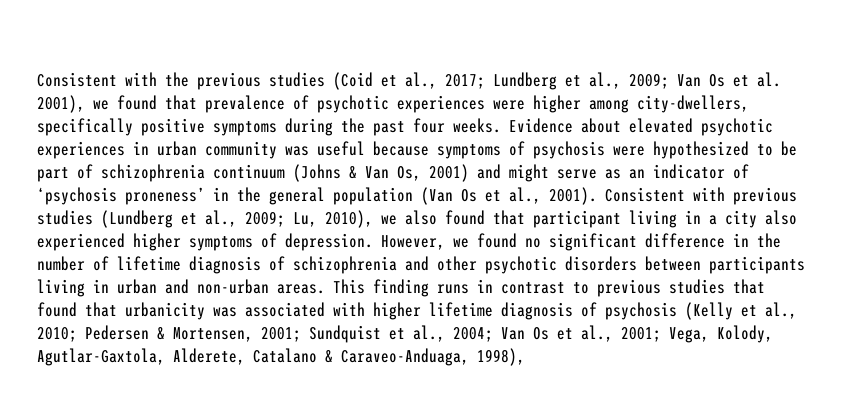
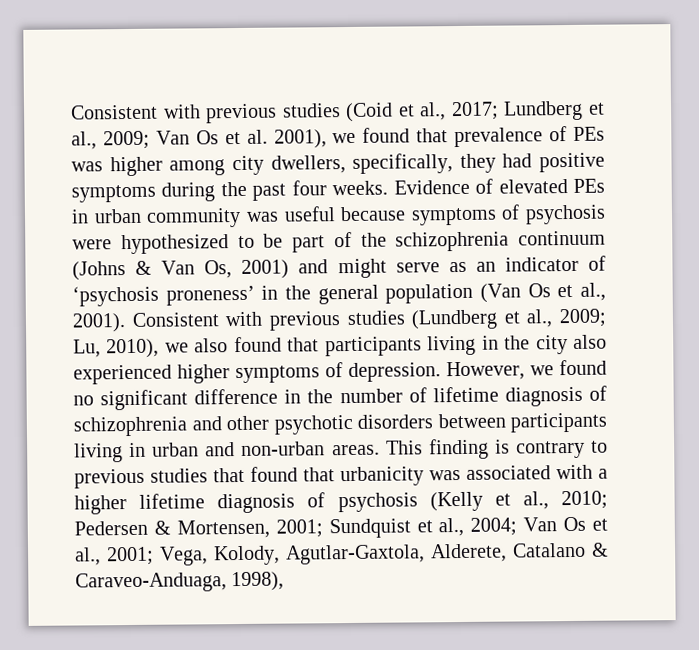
[37,72,189,87] Consistent with the -> [70,104,201,120] Consistent with
[317,95,749,113] [37,118,133,136] psychotic experiences were higher among city-dwellers, specifically -> [573,126,605,141] [71,153,533,177] PEs was higher among city dwellers, specifically, they had
[581,118,773,136] [37,141,125,159] about elevated psychotic experiences -> [475,178,605,194] of elevated PEs
(93, 171) none -> [360,232,387,247] the
[533,210,717,228] participant living in a -> [324,335,531,357] participants living in the
[437,279,565,294] runs in contrast -> [494,439,585,459] is contrary
(365, 309) none -> [598,468,608,479] a

